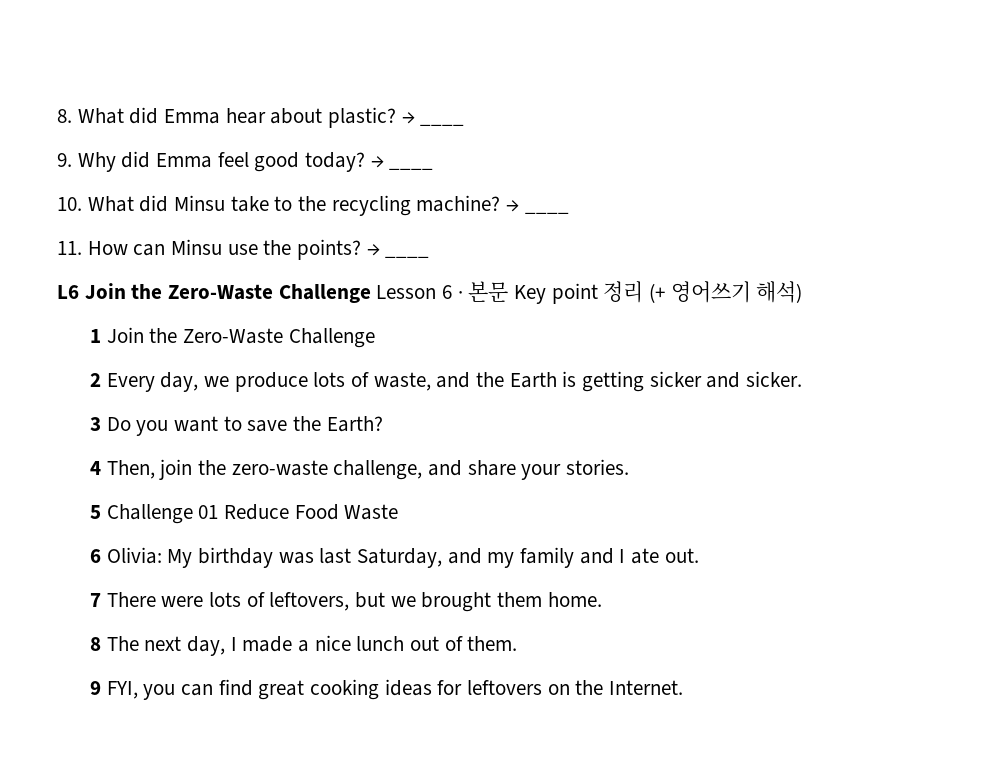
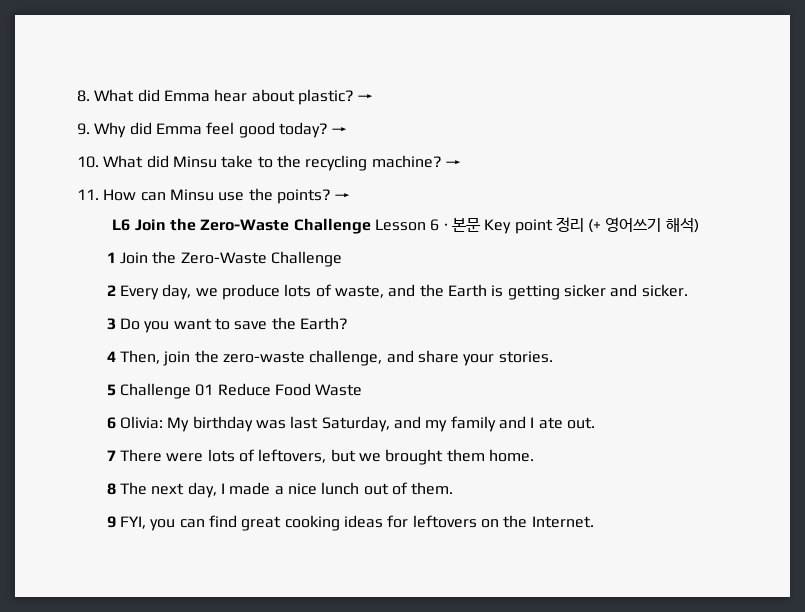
[420,123,465,126] ____ -> (374, 97) none
[389,167,434,170] ____ -> (348, 130) none
[524,211,569,214] ____ -> (461, 163) none
[385,255,430,258] ____ -> (351, 196) none

